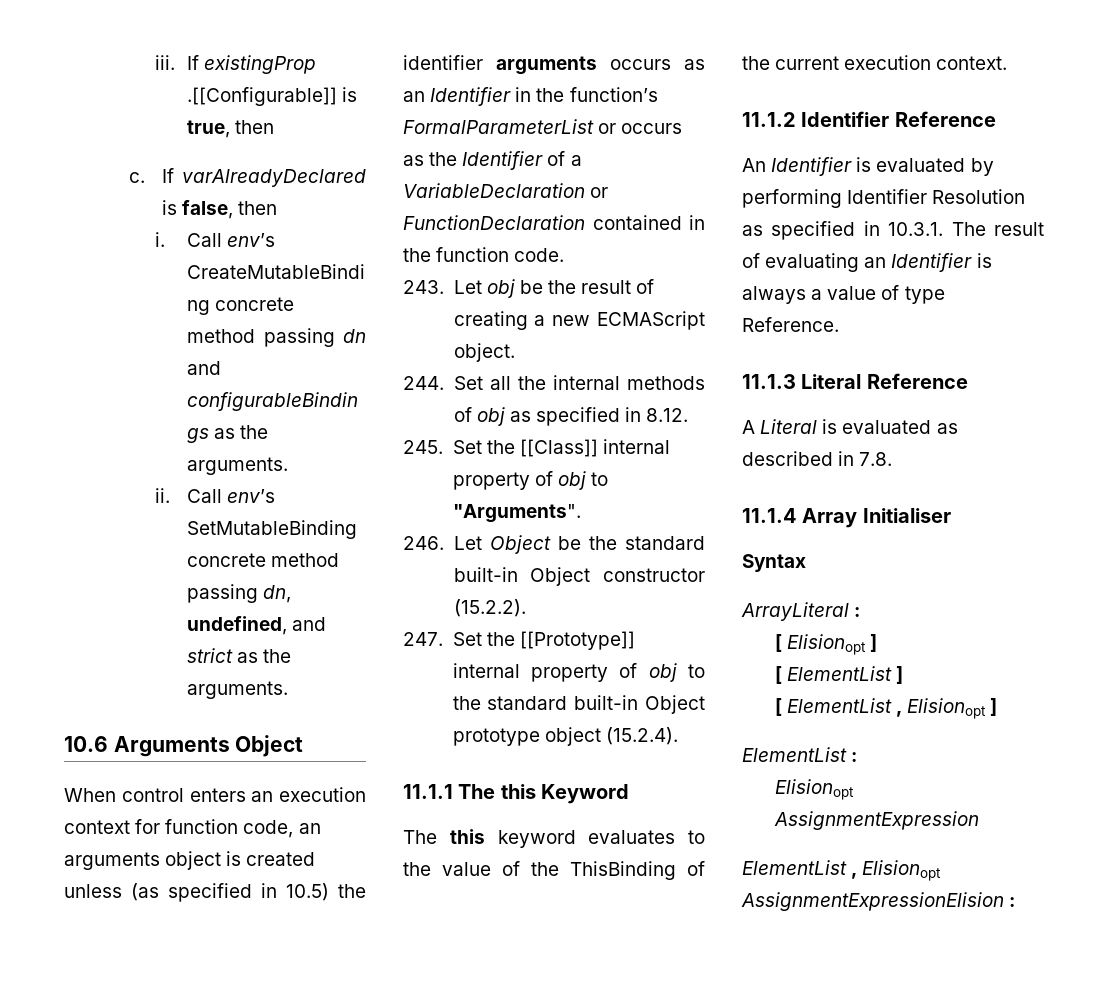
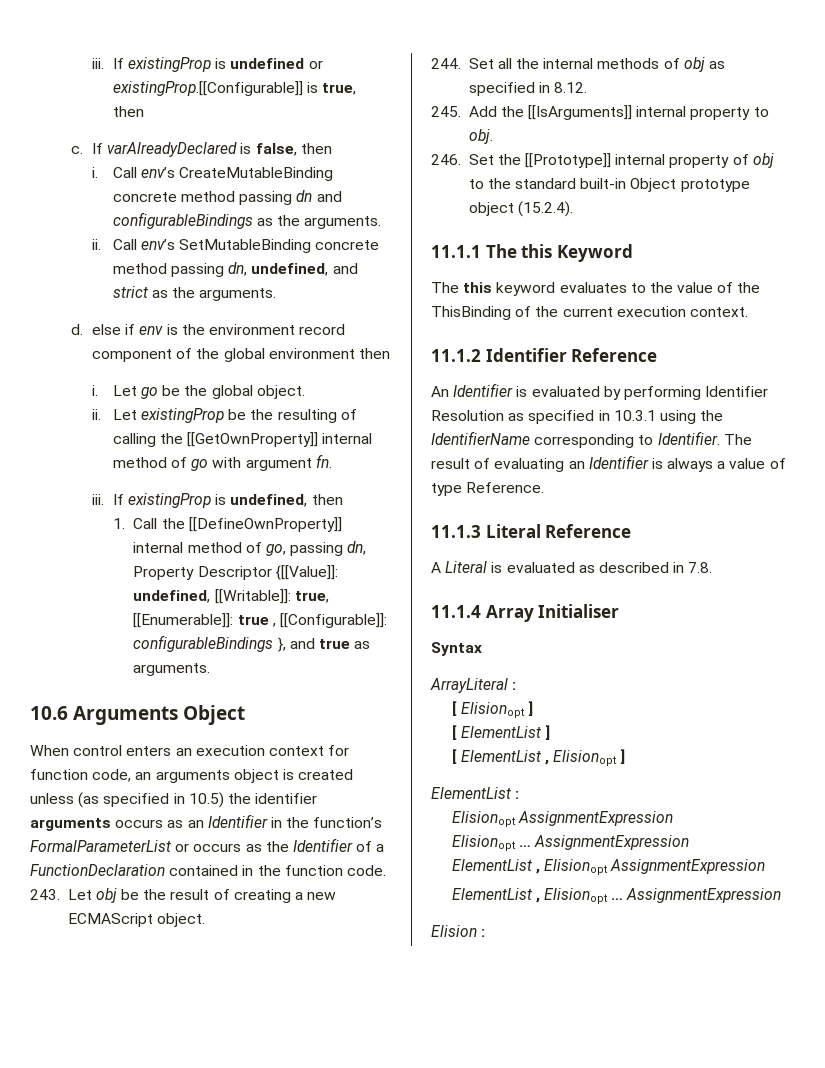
[154,55,317,74] [187,87,338,106] iii. If existingProp .[[Configurable]] -> [92,57,323,72] [112,81,303,96] iii. If existingProp is undefined or existingProp.[[Configurable]]
(289, 690) none -> [71,324,346,335] [92,348,391,362] [92,385,305,399] [92,408,357,423] [112,432,373,447] [112,454,332,471] [92,493,343,508] [112,517,342,532] [133,541,367,556] [133,565,338,580] [133,589,329,604] [133,613,388,628] [133,635,371,652] [133,663,211,676] // d. else if env is the environment record component of the global environment then // i. Let go be the global object. // ii. Let existingProp be the resulting of calling the [[GetOwnProperty]] internal method of go with argument fn. // iii. If existingProp is undefined, then // 1. Call the [[DefineOwnProperty]] internal method of go, passing dn, Property Descriptor {[[Value]]: undefined, [[Writable]]: true, [[Enumerable]]: true , [[Configurable]]: configurableBindings }, and true as arguments.
[403,183,609,198] VariableDeclaration or -> (385, 848) none
[452,439,670,457] [452,471,608,490] [452,504,581,523] [403,535,705,554] [453,567,705,586] [453,599,526,617] [403,632,443,646] Set the [[Class]] internal property of obj to "Arguments". // 246. Let Object be the standard built-in Object constructor (15.2.2). // 247. -> [468,105,769,120] [468,129,493,144] [431,154,461,165] Add the [[IsArguments]] internal property to obj. // 246.
[888,222,944,236] 10.3.1. -> [613,410,724,424] [431,431,720,448] 10.3.1 using the IdentifierName corresponding to Identifier.
[742,860,942,881] [741,892,1004,911] // ElementList , Elisionopt AssignmentExpressionElision -> [451,835,690,851] [451,859,766,875] [451,888,782,904] [431,925,477,937] // Elisionopt … AssignmentExpression // ElementList , Elisionopt AssignmentExpression // ElementList , Elisionopt … AssignmentExpression // Elision

